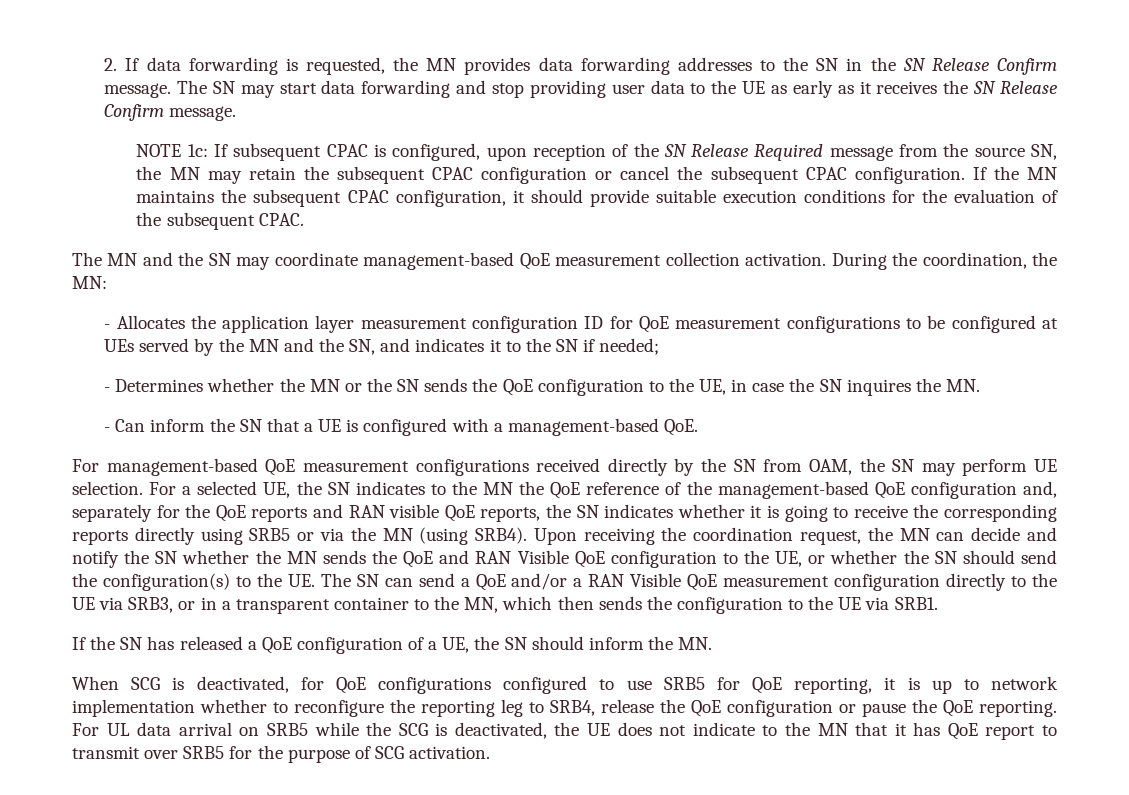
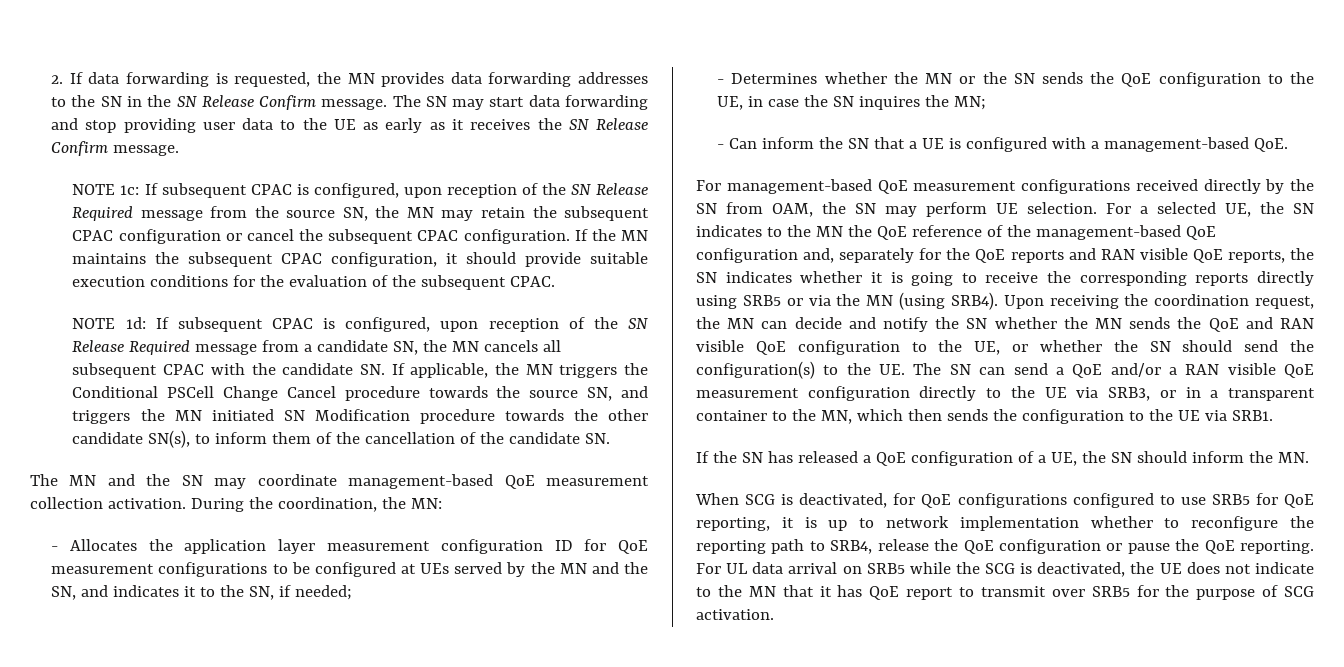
(304, 219) none -> [72,317,648,332] [72,340,562,355] [72,363,648,378] [72,386,648,401] [72,409,649,424] [72,430,611,448] // NOTE 1d: If subsequent CPAC is configured, upon reception of the SN Release Required message from a candidate SN, the MN cancels all subsequent CPAC with the candidate SN. If applicable, the MN triggers the Conditional PSCell Change Cancel procedure towards the source SN, and triggers the MN initiated SN Modification procedure towards the other candidate SN(s), to inform them of the cancellation of the candidate SN.
[555,339,578,352] SN -> [249,586,275,600] SN,
[945,379,980,392] MN. -> [954,96,987,110] MN;
[517,550,569,564] Visible -> [696,340,744,352] visible
[630,573,682,587] Visible -> [1227,363,1276,375] visible
[501,699,523,717] leg -> [771,539,805,554] path

